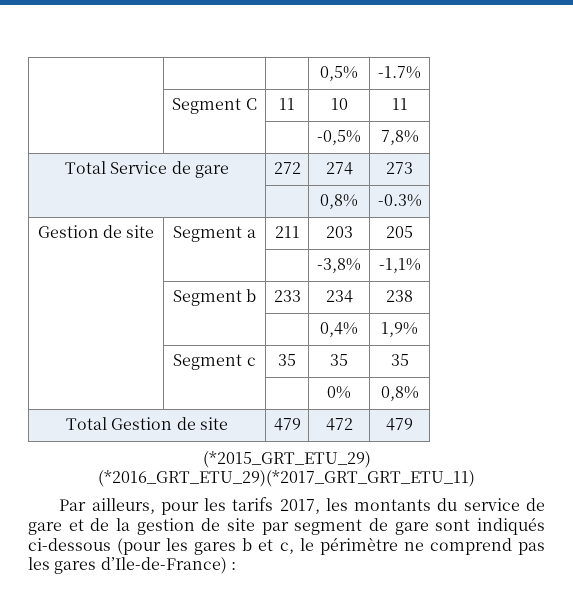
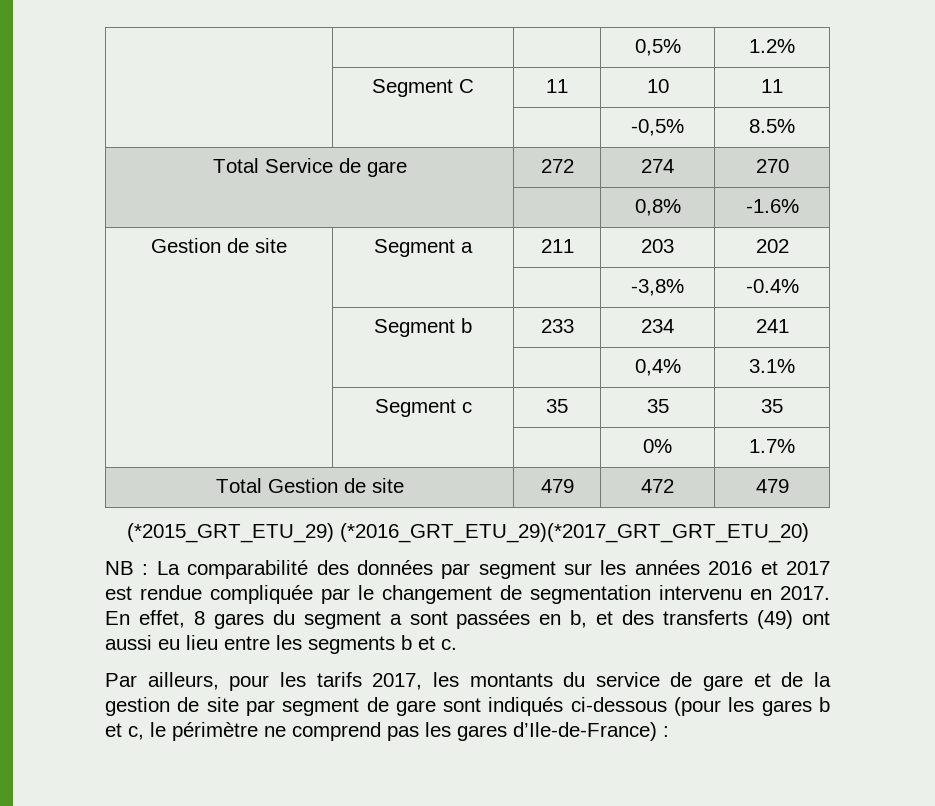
[378,66,421,79] -1.7% -> [749,39,795,53] 1.2%
[380,130,419,145] 7,8% -> [749,119,795,133] 8.5%
[386,162,413,174] 273 -> [755,159,789,173] 270
[377,194,422,207] -0.3% -> [745,199,799,213] -1.6%
[386,226,413,238] 205 -> [755,239,789,253] 202
[378,258,421,273] -1,1% -> [745,279,799,293] -0.4%
[386,290,413,302] 238 -> [755,319,789,333] 241
[381,322,418,337] 1,9% -> [749,359,795,373] 3.1%
[380,386,419,401] 0,8% -> [749,439,795,453] 1.7%
[98,470,475,487] (*2016_GRT_ETU_29)(*2017_GRT_GRT_ETU_11) -> [339,523,809,543] [105,560,830,579] [105,585,830,604] [105,610,830,629] [105,635,457,654] (*2016_GRT_ETU_29)(*2017_GRT_GRT_ETU_20) // NB : La comparabilité des données par segment sur les années 2016 et 2017 est rendue compliquée par le changement de segmentation intervenu en 2017. En effet, 8 gares du segment a sont passées en b, et des transferts (49) ont aussi eu lieu entre les segments b et c.

